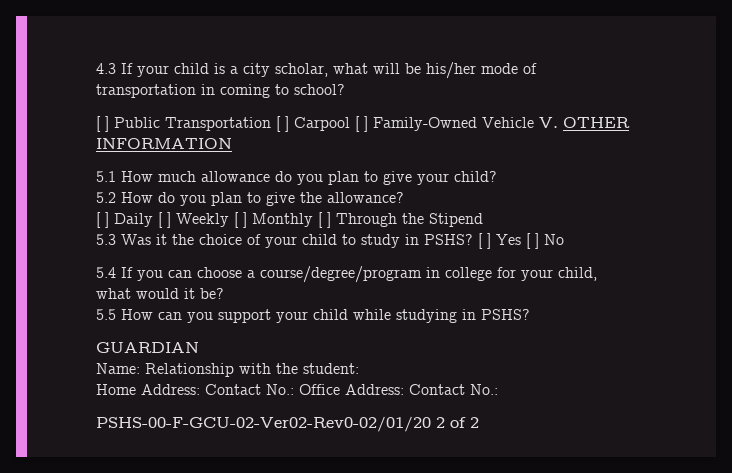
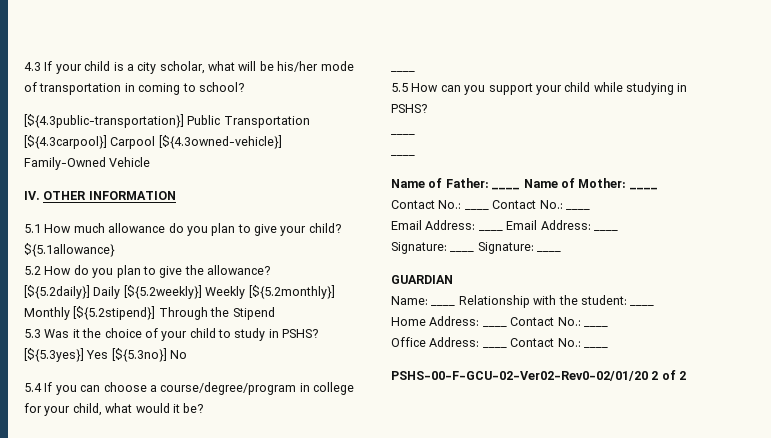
[96,116,368,132] [ ] Public Transportation [ ] Carpool [ ] -> [24,114,310,128] [24,135,282,149] [${4.3public-transportation}] Public Transportation [${4.3carpool}] Carpool [${4.3owned-vehicle}]
[539,117,558,128] V. -> [24,191,40,200] // IV.
(497, 176) none -> [24,243,115,257] ${5.1allowance}
[96,212,331,228] [ ] Daily [ ] Weekly [ ] Monthly [ ] -> [24,285,335,299] [24,306,156,320] [${5.2daily}] Daily [${5.2weekly}] Weekly [${5.2monthly}] Monthly [${5.2stipend}]
[478,233,539,249] [ ] Yes [ ] -> [24,348,167,362] [${5.3yes}] Yes [${5.3no}]
(224, 293) none -> [391,71,415,72] // ____
(530, 314) none -> [391,134,415,135] [391,155,415,156] [391,178,658,190] [391,200,462,209] [464,209,489,210] [492,200,563,209] [565,209,590,210] [391,220,476,230] [478,230,503,231] [506,220,591,230] [593,230,618,231] [391,242,562,254] // ____ // ____ // Name of Father: ____ Name of Mother: ____ // Contact No.: ____ Contact No.: ____ // Email Address: ____ Email Address: ____ // Signature: ____ Signature: ____
(140, 368) none -> [431,305,456,306] ____
(359, 368) none -> [630,305,655,306] ____
[205,384,294,395] Contact No.: -> [482,326,507,327] [510,317,581,326] [583,326,608,327] ____ Contact No.: ____ //
[409,384,498,395] Contact No.: -> [482,347,507,348] [510,338,581,347] [583,347,608,348] ____ Contact No.: ____

